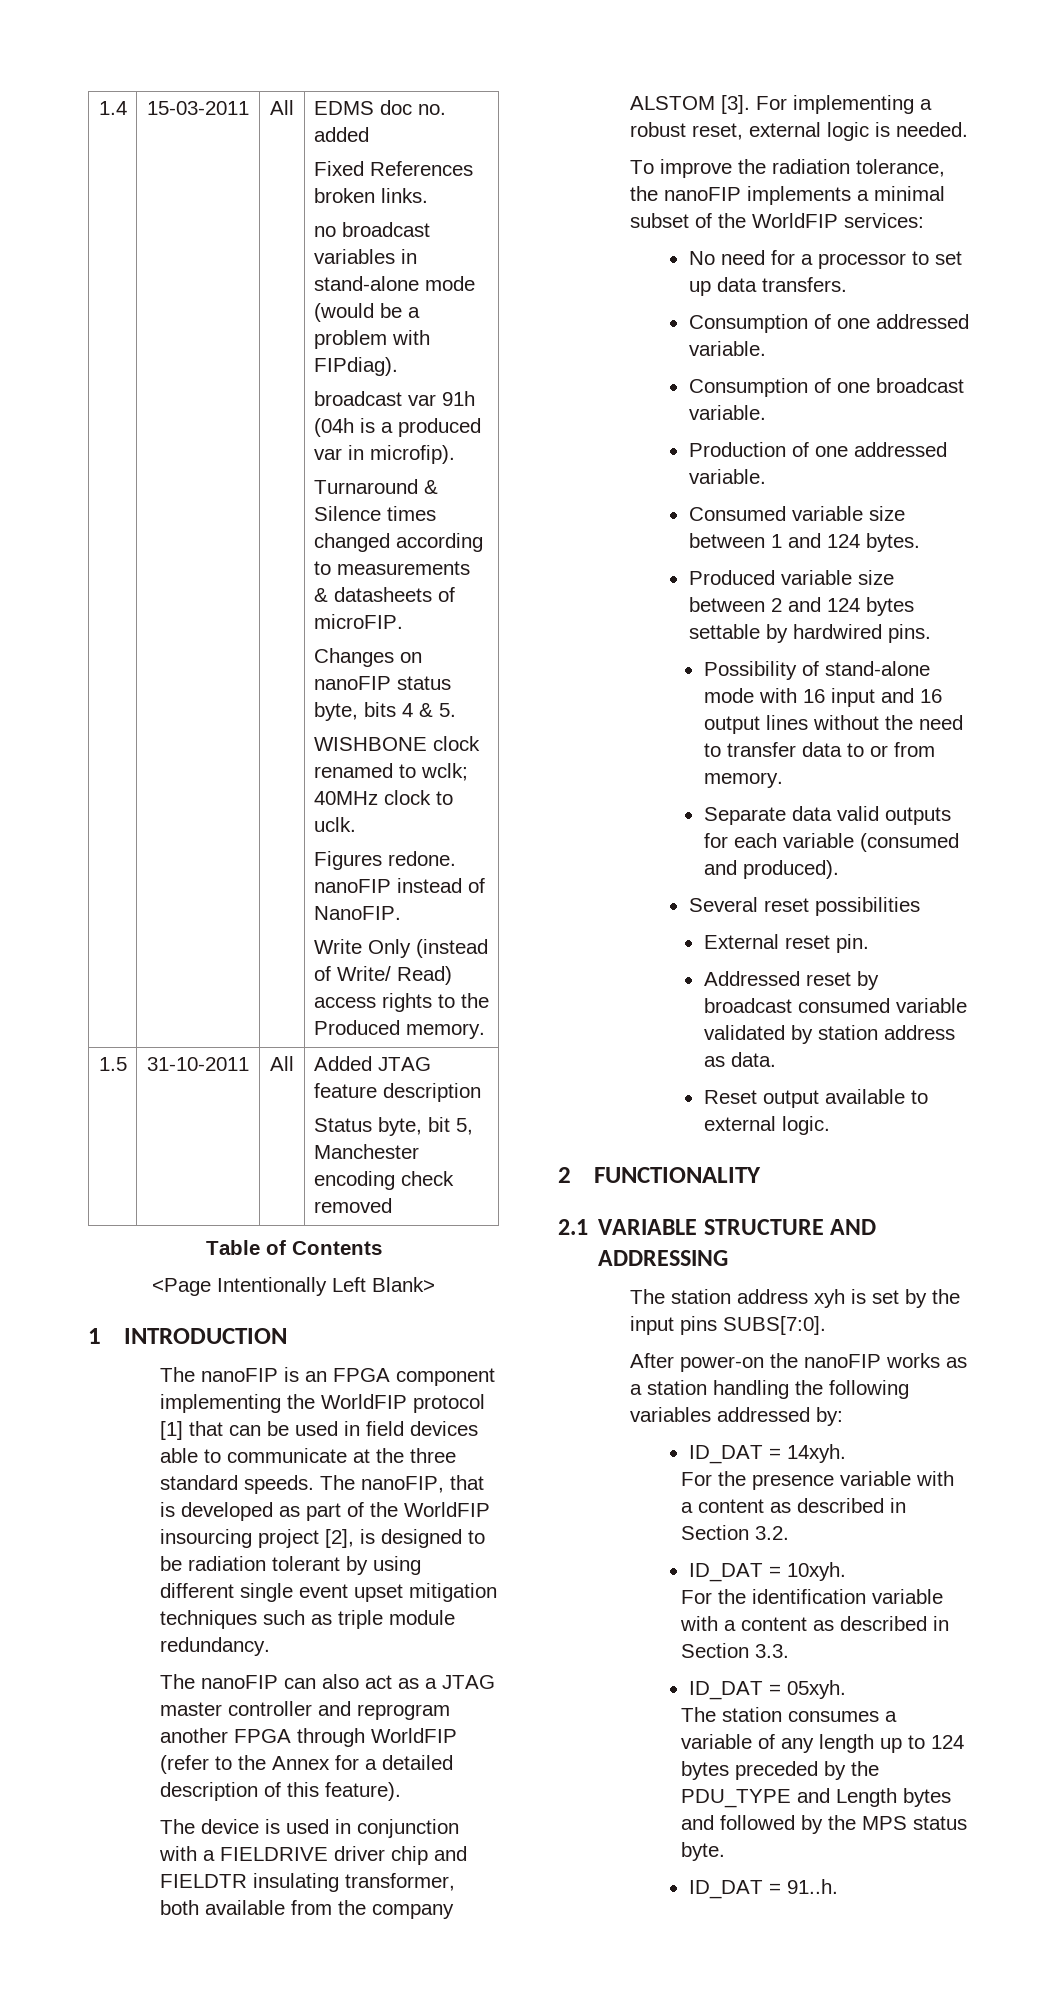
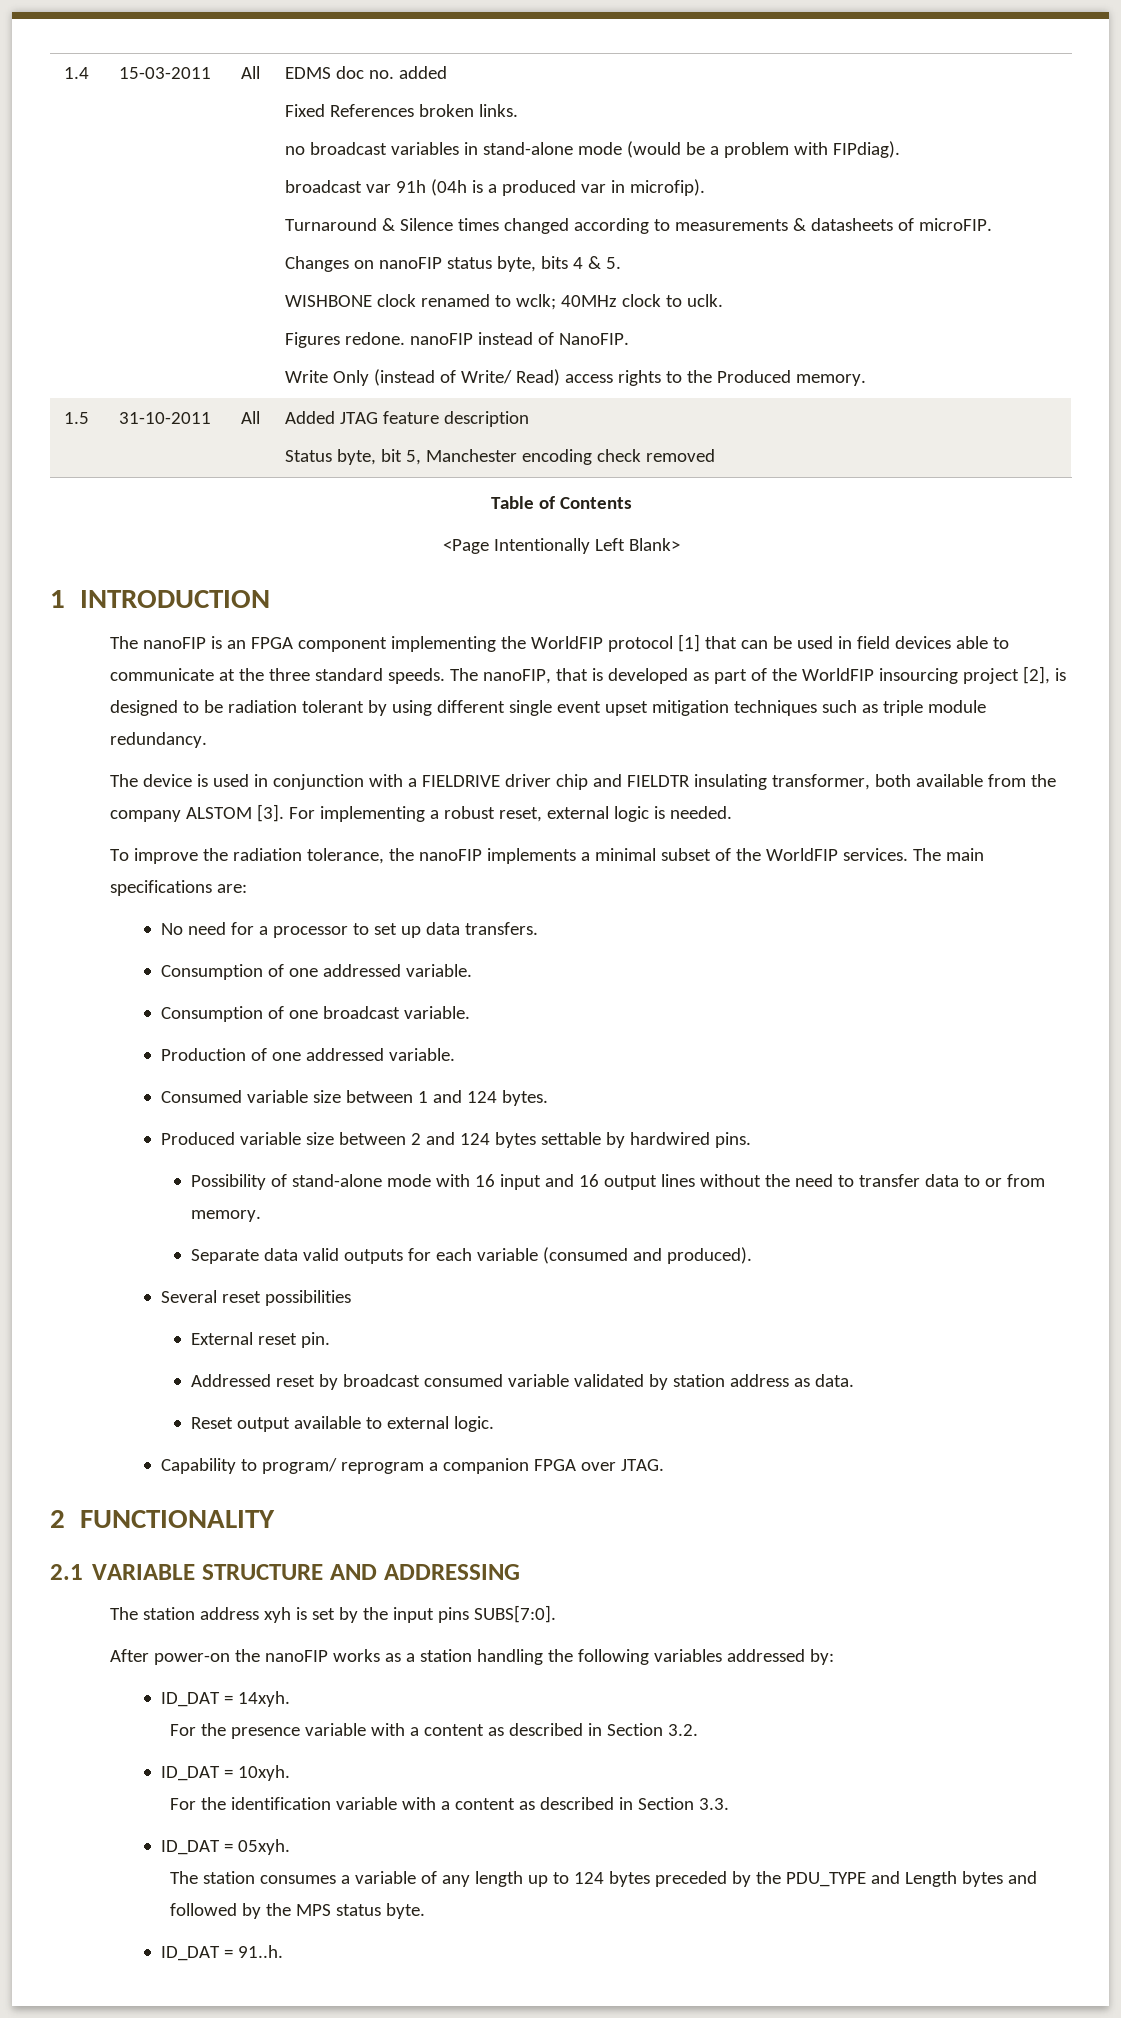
[160,1674,496,1689] [160,1701,451,1720] [160,1728,458,1747] [160,1755,454,1774] [160,1782,402,1801] // The nanoFIP can also act as a JTAG master controller and reprogram another FPGA through WorldFIP (refer to the Annex for a detailed description of this feature). -> (208, 740) none
[844,213,925,228] services: -> [843,848,985,861] [110,880,248,896] services. The main specifications are:
(830, 1125) none -> [160,1458,664,1474] // Capability to program/ reprogram a companion FPGA over JTAG.

